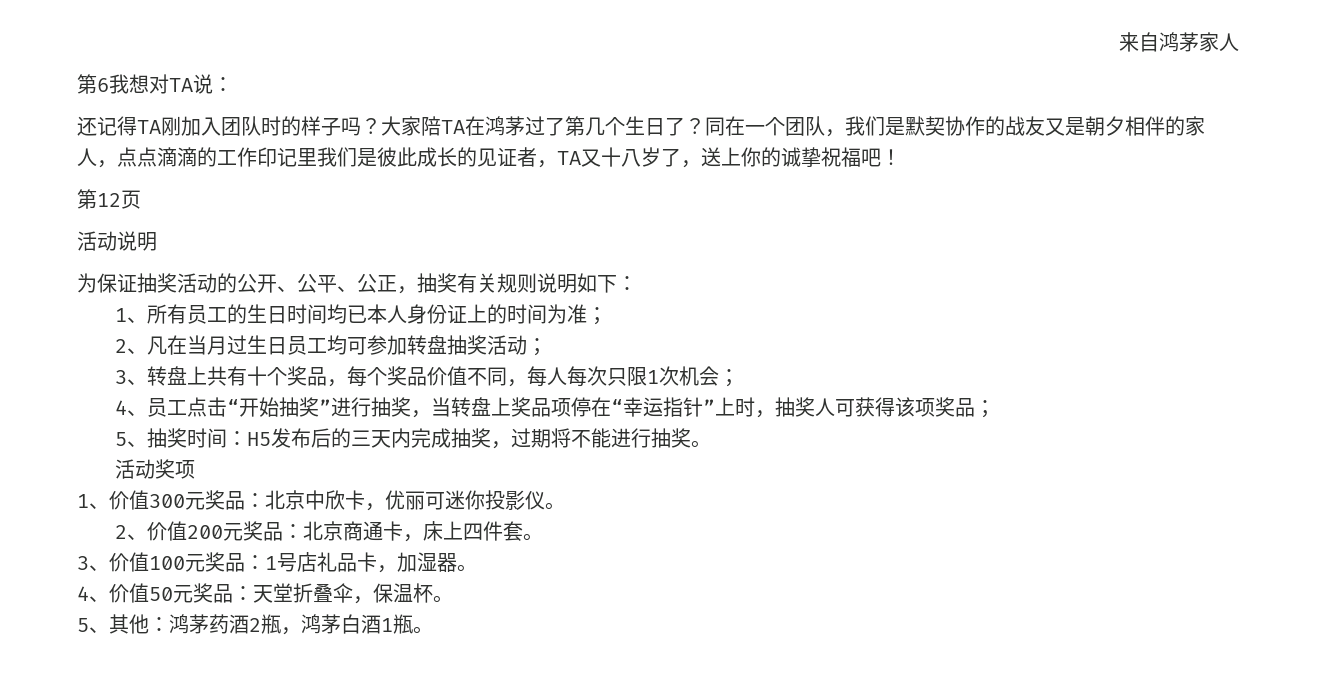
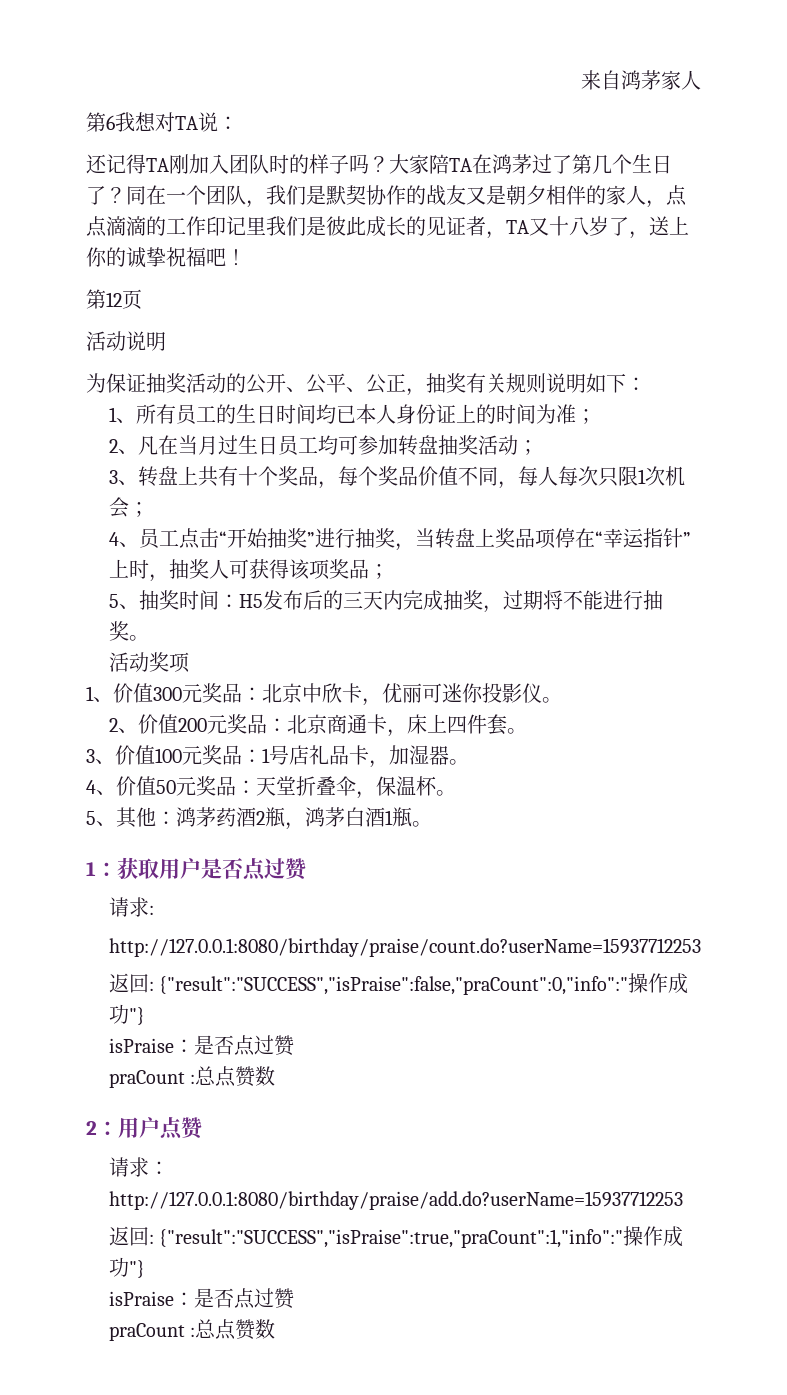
(433, 630) none -> [86,857,308,881] [108,897,154,917] [108,938,701,957] [108,973,689,995] [108,1004,145,1025] [108,1035,295,1056] [108,1066,276,1088] [86,1117,204,1140] [108,1157,169,1177] [108,1191,683,1210] [108,1226,684,1248] [108,1257,145,1278] [108,1288,295,1309] [108,1319,276,1341] // 1：获取用户是否点过赞 // 请求: // http://127.0.0.1:8080/birthday/praise/count.do?userName=15937712253 // 返回: {"result":"SUCCESS","isPraise":false,"praCount":0,"info":"操作成功"} // isPraise：是否点过赞 // praCount :总点赞数 // 2：用户点赞 // 请求：http://127.0.0.1:8080/birthday/praise/add.do?userName=15937712253 // 返回: {"result":"SUCCESS","isPraise":true,"praCount":1,"info":"操作成功"} // isPraise：是否点过赞 // praCount :总点赞数

